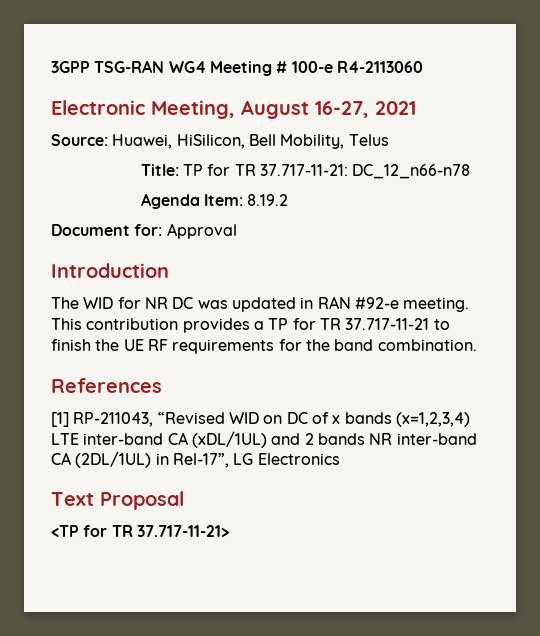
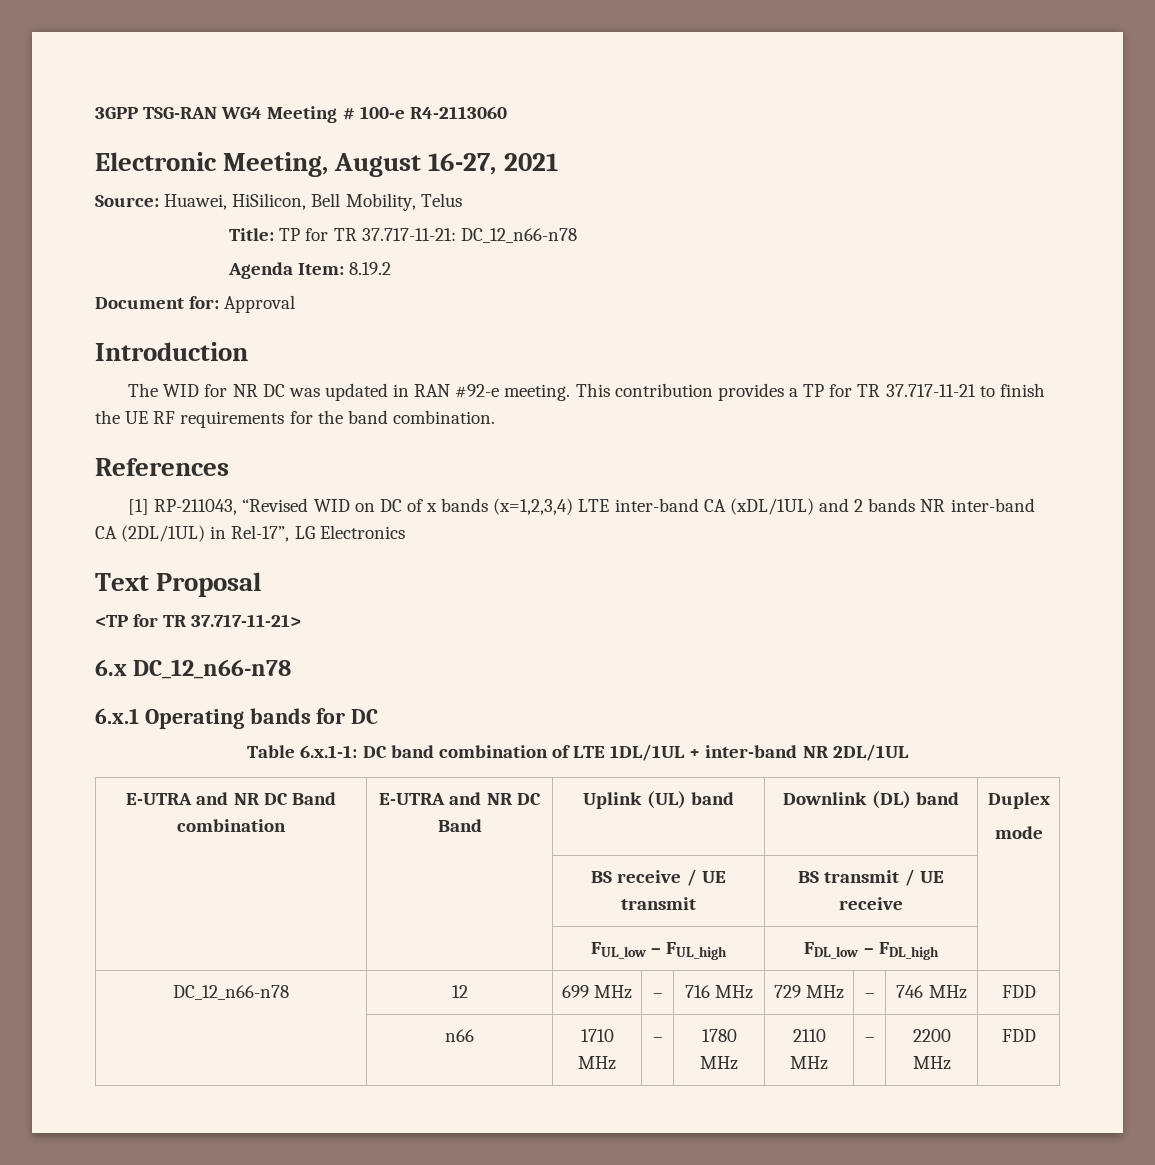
(229, 531) none -> [95,659,292,679] [95,708,379,729] [247,744,909,761] [126,792,336,805] [177,819,286,832] [379,792,541,805] [437,819,482,832] [583,791,734,809] [783,791,959,809] [987,792,1050,809] [994,826,1043,839] [591,869,726,886] [621,897,696,910] [798,869,944,886] [839,897,903,910] [590,942,728,960] [804,942,939,960] [173,985,289,1000] [451,985,468,998] [561,985,633,999] [652,993,663,998] [684,985,754,999] [773,985,845,999] [864,993,875,998] [896,985,967,999] [1001,985,1036,998] [445,1029,474,1042] [580,1029,614,1042] [578,1056,616,1070] [652,1037,663,1042] [701,1029,737,1042] [700,1056,738,1070] [792,1029,826,1042] [790,1056,828,1070] [864,1037,875,1042] [912,1029,951,1042] [912,1056,951,1070] [1001,1029,1036,1042] // 6.x DC_12_n66-n78 // 6.x.1 Operating bands for DC // Table 6.x.1-1: DC band combination of LTE 1DL/1UL + inter-band NR 2DL/1UL // E-UTRA and NR DC Band combination | E-UTRA and NR DC Band | Uplink (UL) band | Downlink (DL) band | Duplex // mode // | | BS receive / UE transmit | BS transmit / UE receive | // | | FUL_low – FUL_high | FDL_low – FDL_high | // DC_12_n66-n78 | 12 | 699 MHz | – | 716 MHz | 729 MHz | – | 746 MHz | FDD // | n66 | 1710 MHz | – | 1780 MHz | 2110 MHz | – | 2200 MHz | FDD

